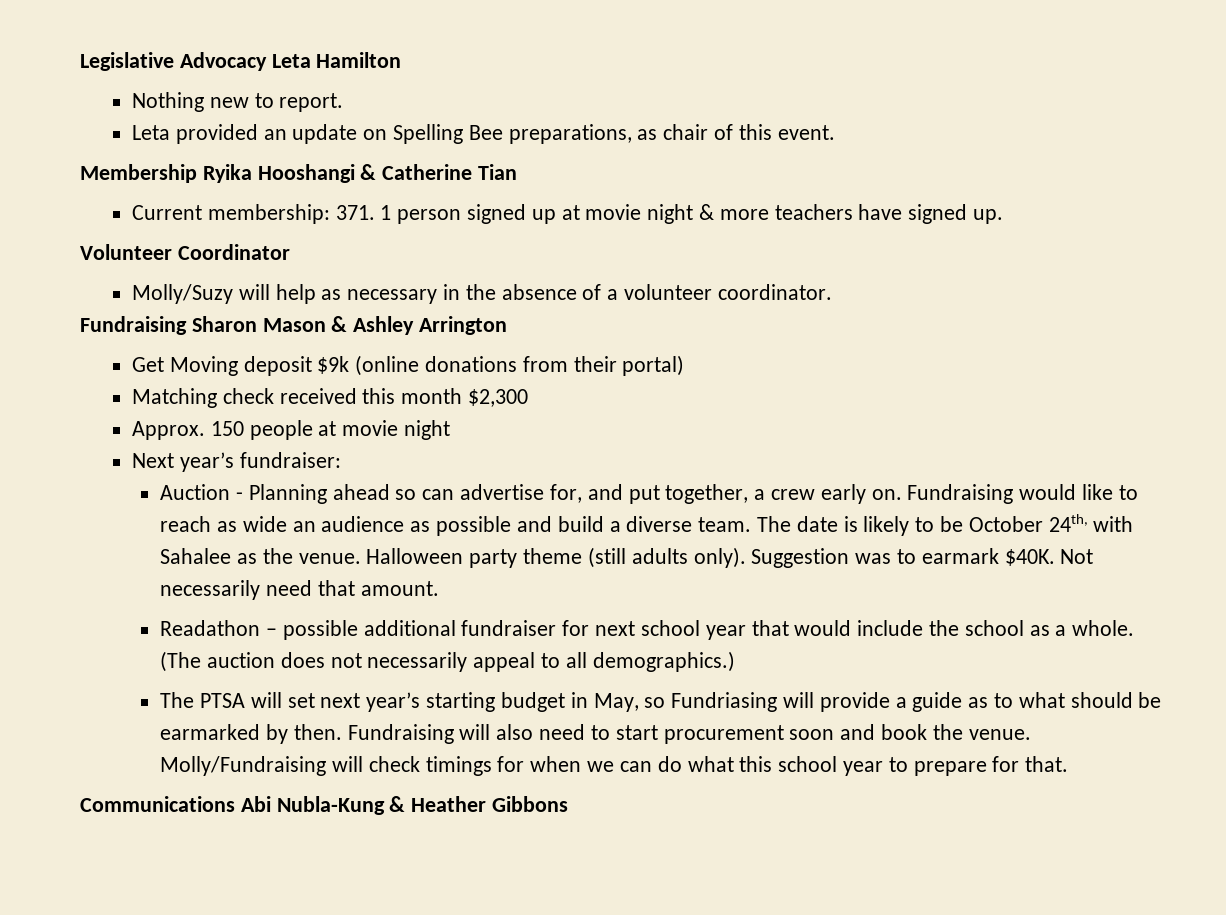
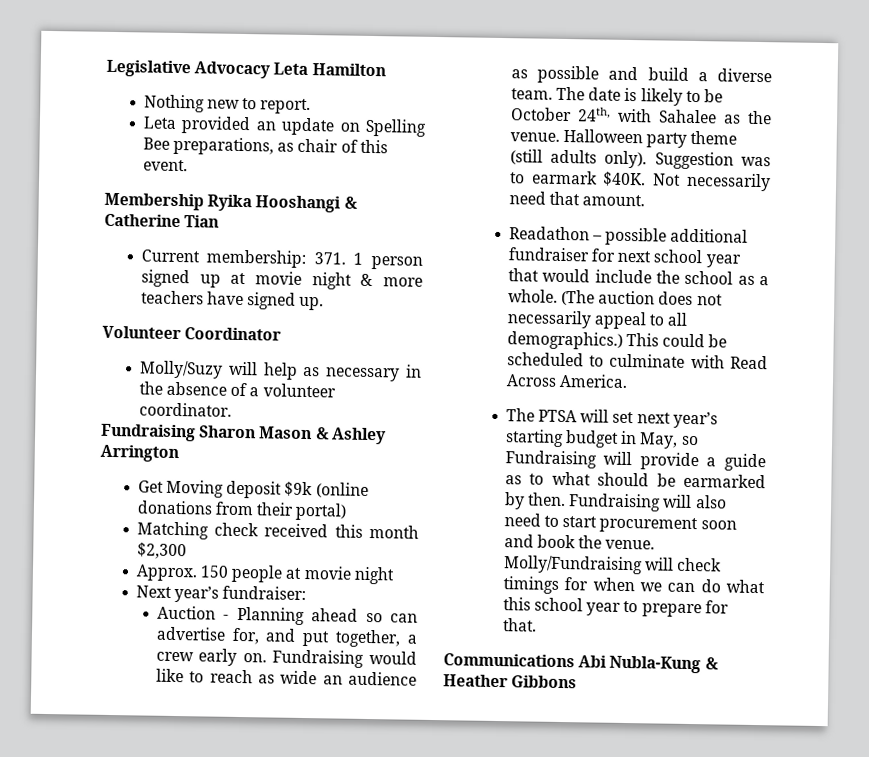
(735, 661) none -> [625,332,728,348] [506,352,768,370] [505,373,628,388] This could be scheduled to culminate with Read Across America.
[671,692,778,712] Fundriasing -> [504,450,597,469] Fundraising

